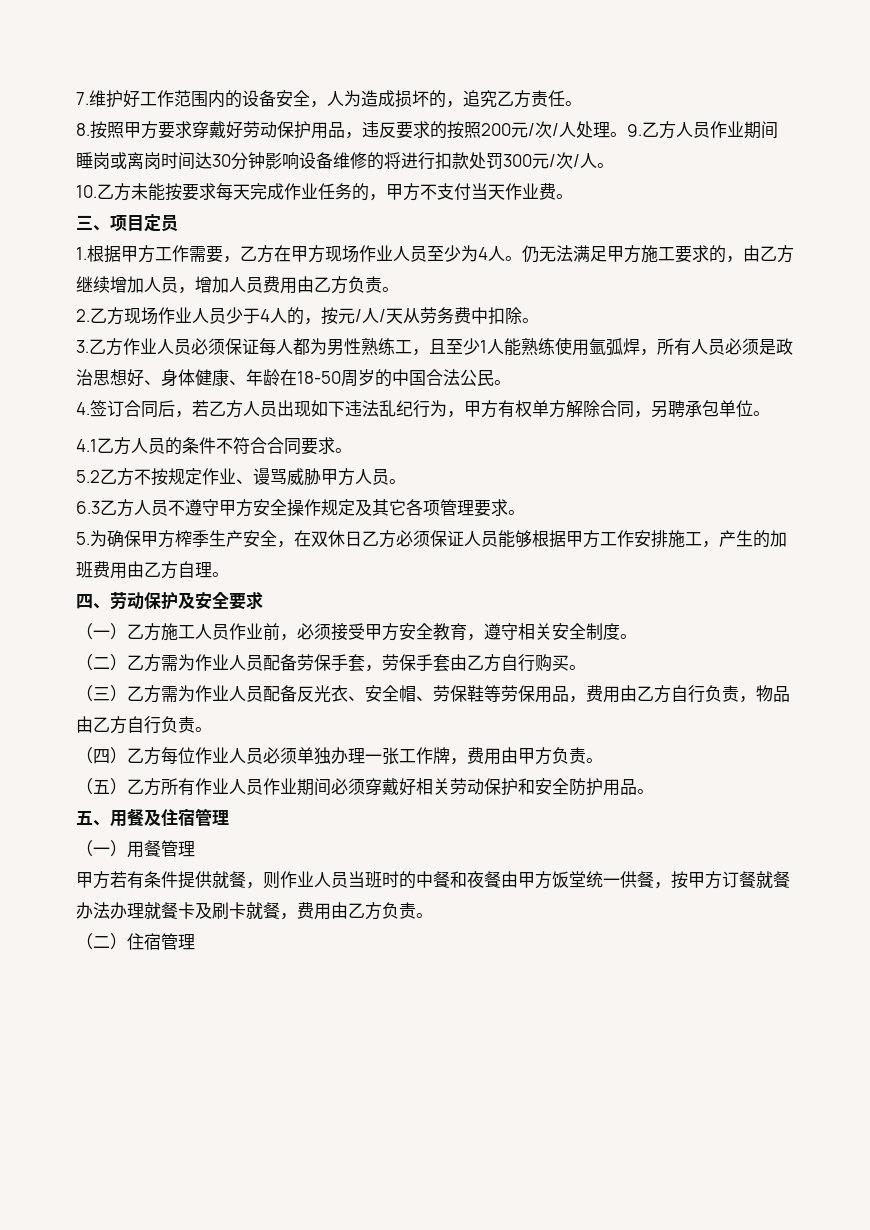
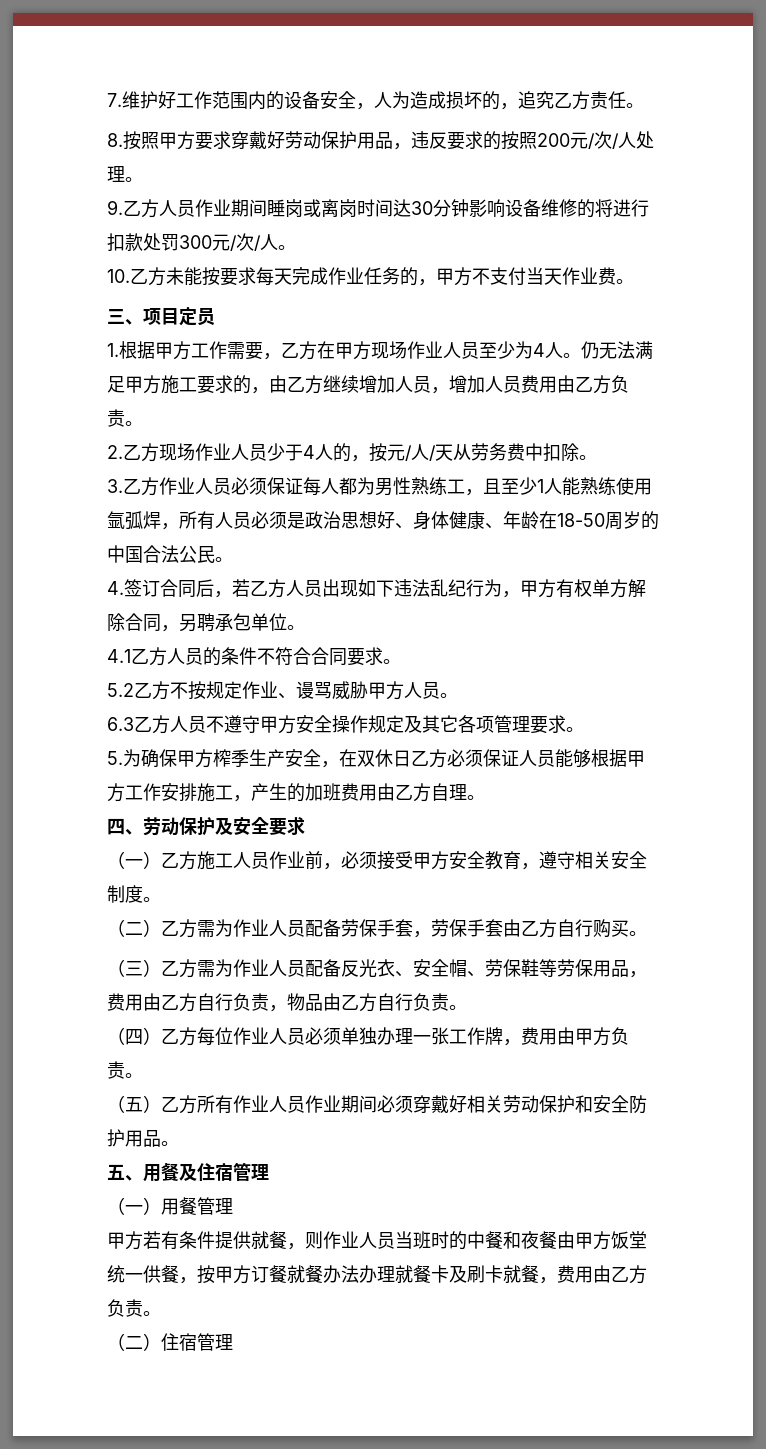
(627, 134) none -> (143, 179) //

